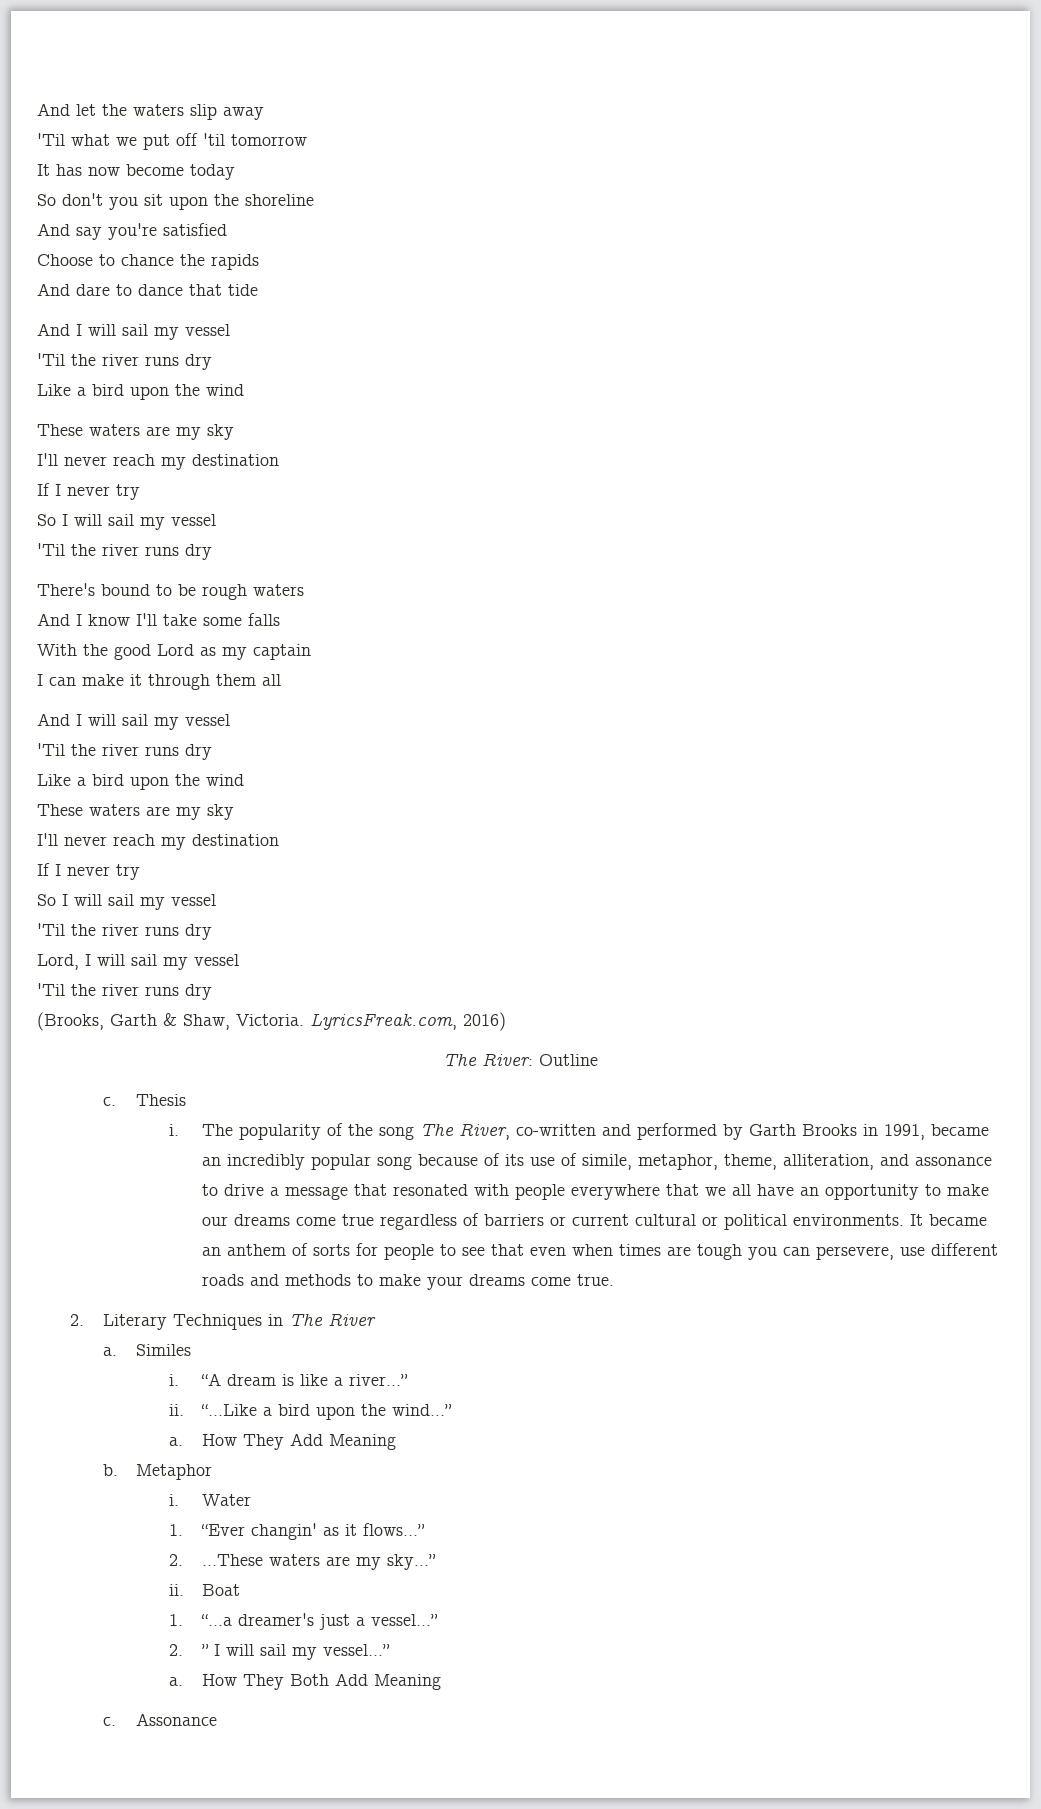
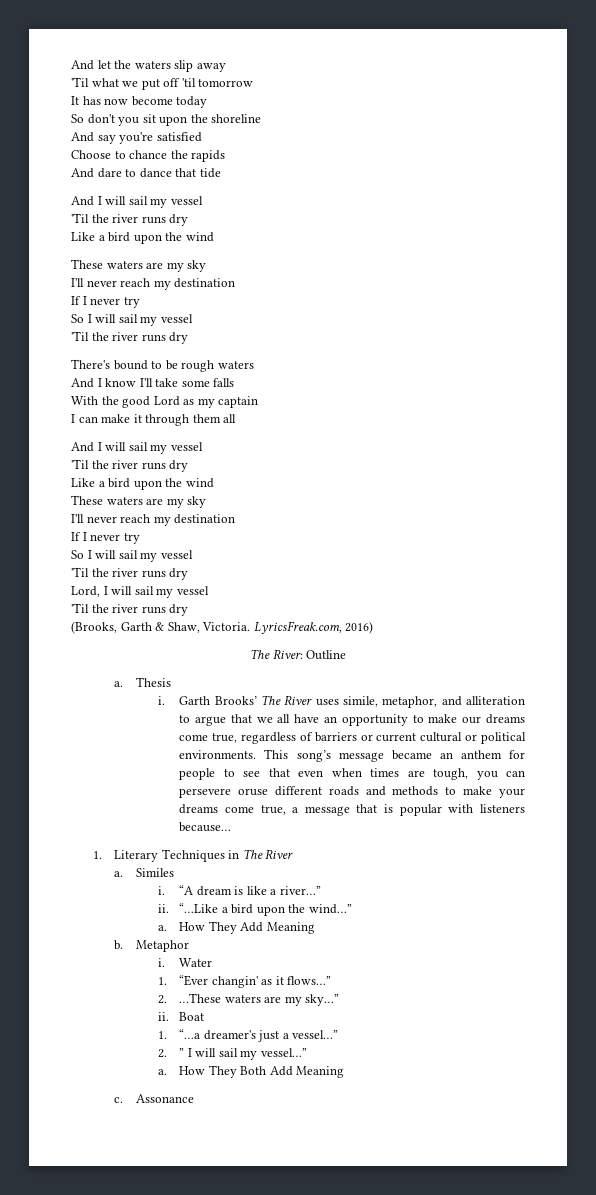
[102,1097,116,1106] c. -> [114,681,124,687] a.
[201,1123,989,1140] [201,1153,992,1170] [201,1184,660,1200] The popularity of the song The River, co-written and performed by Garth Brooks in 1991, became an incredibly popular song because of its use of simile, metaphor, theme, alliteration, and assonance to drive a message that resonated with people everywhere -> [179,695,525,708] [179,715,227,726] Garth Brooks’ The River uses simile, metaphor, and alliteration to argue
[341,1214,374,1226] true -> [212,733,238,743] true,
[909,1214,923,1226] It -> [264,749,384,762] This song’s message
[291,1243,350,1256] of sorts -> (502, 754) none
[696,1244,742,1260] tough -> [433,768,469,780] tough,
[815,1246,925,1260] persevere, use -> [179,788,269,798] persevere oruse
[576,1274,614,1286] [69,1314,84,1326] true. // 2. -> [260,804,525,816] [179,822,232,832] [92,851,102,859] true, a message that is popular with listeners because… // 1.

